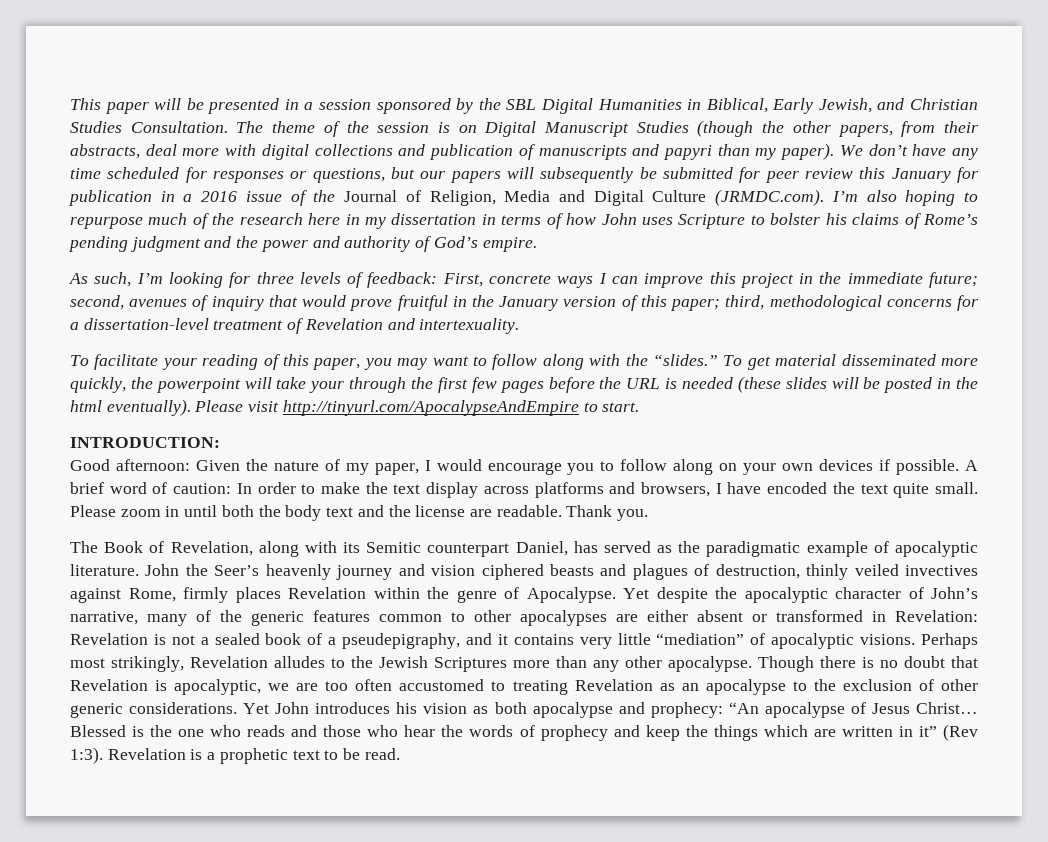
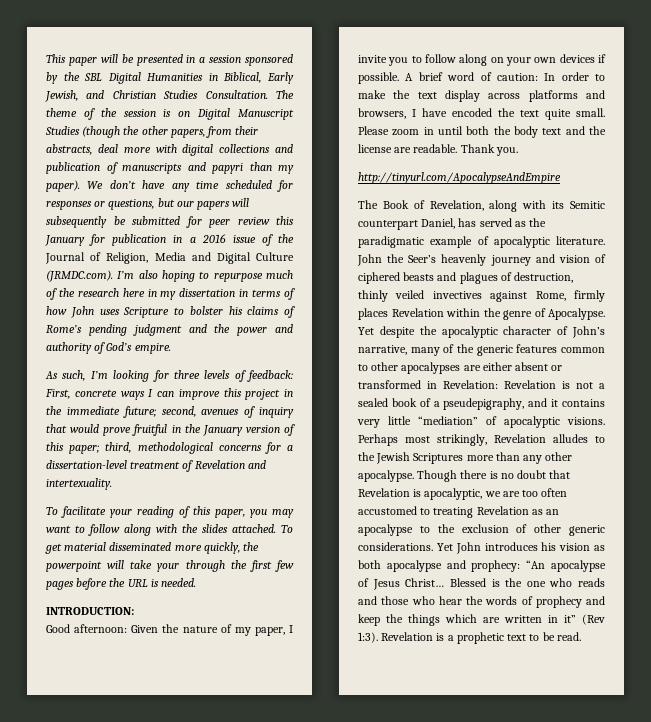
[652,354,718,366] “slides.” -> [202,524,276,533] slides attached.
[681,376,979,393] [70,399,640,416] needed (these slides will be posted in the html eventually). Please visit http://tinyurl.com/ApocalypseAndEmpire to start. -> [161,578,197,587] needed.
[436,459,562,475] would encourage -> [358,55,387,63] invite
(649, 515) none -> [358,172,561,184] // http://tinyurl.com/ApocalypseAndEmpire
(476, 570) none -> [595,254,606,263] of

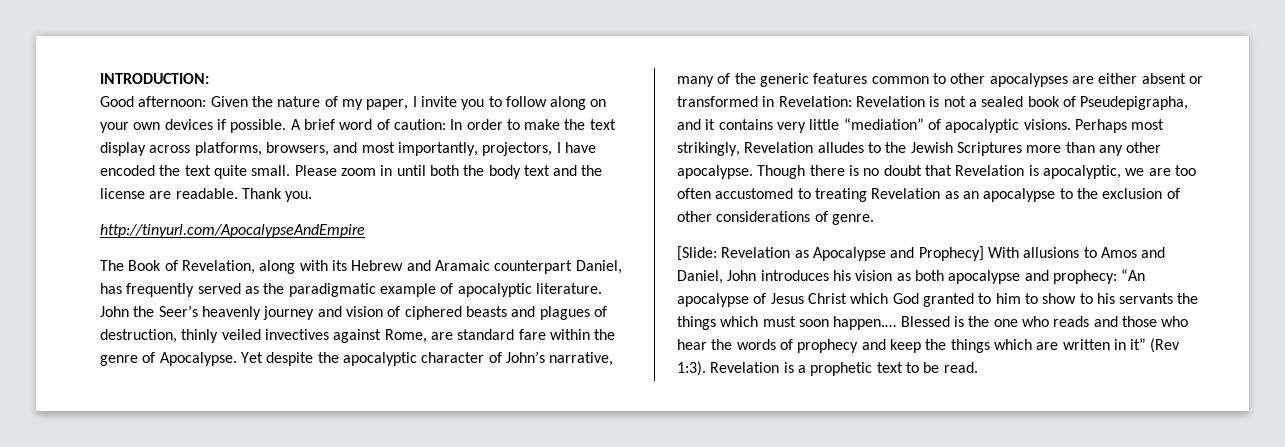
[46,54,293,66] [46,72,294,84] [45,90,294,102] [46,108,294,120] [45,126,259,138] [46,144,293,156] [46,162,294,174] [46,180,293,192] [46,198,250,210] [46,216,294,228] [45,234,294,246] [45,252,294,264] [46,270,293,282] [46,288,295,300] [46,306,295,318] [46,324,294,336] [46,342,171,354] [45,370,293,382] [45,388,293,400] [46,406,294,418] [46,424,295,436] [46,442,293,454] [46,460,266,472] [46,478,112,490] [46,506,294,518] [46,524,293,536] [45,542,260,554] [46,560,294,572] [46,578,197,590] This paper will be presented in a session sponsored by the SBL Digital Humanities in Biblical, Early Jewish, and Christian Studies Consultation. The theme of the session is on Digital Manuscript Studies (though the other papers, from their abstracts, deal more with digital collections and publication of manuscripts and papyri than my paper). We don’t have any time scheduled for responses or questions, but our papers will subsequently be submitted for peer review this January for publication in a 2016 issue of the Journal of Religion, Media and Digital Culture (JRMDC.com). I’m also hoping to repurpose much of the research here in my dissertation in terms of how John uses Scripture to bolster his claims of Rome’s pending judgment and the power and authority of God’s empire. // As such, I’m looking for three levels of feedback: First, concrete ways I can improve this project in the immediate future; second, avenues of inquiry that would prove fruitful in the January version of this paper; third, methodological concerns for a dissertation-level treatment of Revelation and intertexuality. // To facilitate your reading of this paper, you may want to follow along with the slides attached. To get material disseminated more quickly, the powerpoint will take your through the first few pages before the URL is needed. // -> (100, 78) none
[528,90,605,102] [358,108,406,119] platforms and browsers, -> [194,142,553,156] platforms, browsers, and most importantly, projectors,
[570,201,605,209] Semitic -> [351,260,490,271] Hebrew and Aramaic
(477, 222) none -> [126,283,195,297] frequently
[574,290,605,302] [358,308,444,320] firmly places Revelation -> [430,329,546,340] are standard fare
[433,398,525,410] a pseudepigraphy, -> [1080,96,1189,110] Pseudepigrapha,
[569,525,605,536] [358,542,453,551] generic considerations. Yet -> [716,211,874,225] [677,246,1166,261] [677,270,723,284] considerations of genre. // [Slide: Revelation as Apocalypse and Prophecy] With allusions to Amos and Daniel,
[405,578,445,587] Christ… -> [807,293,1199,307] [677,316,897,330] Christ which God granted to him to show to his servants the things which must soon happen.…

